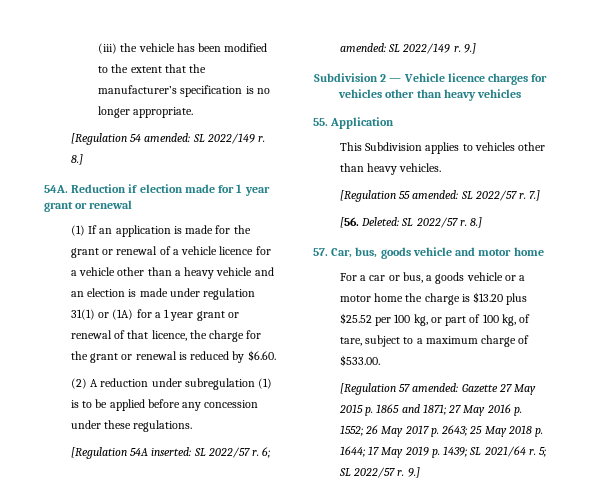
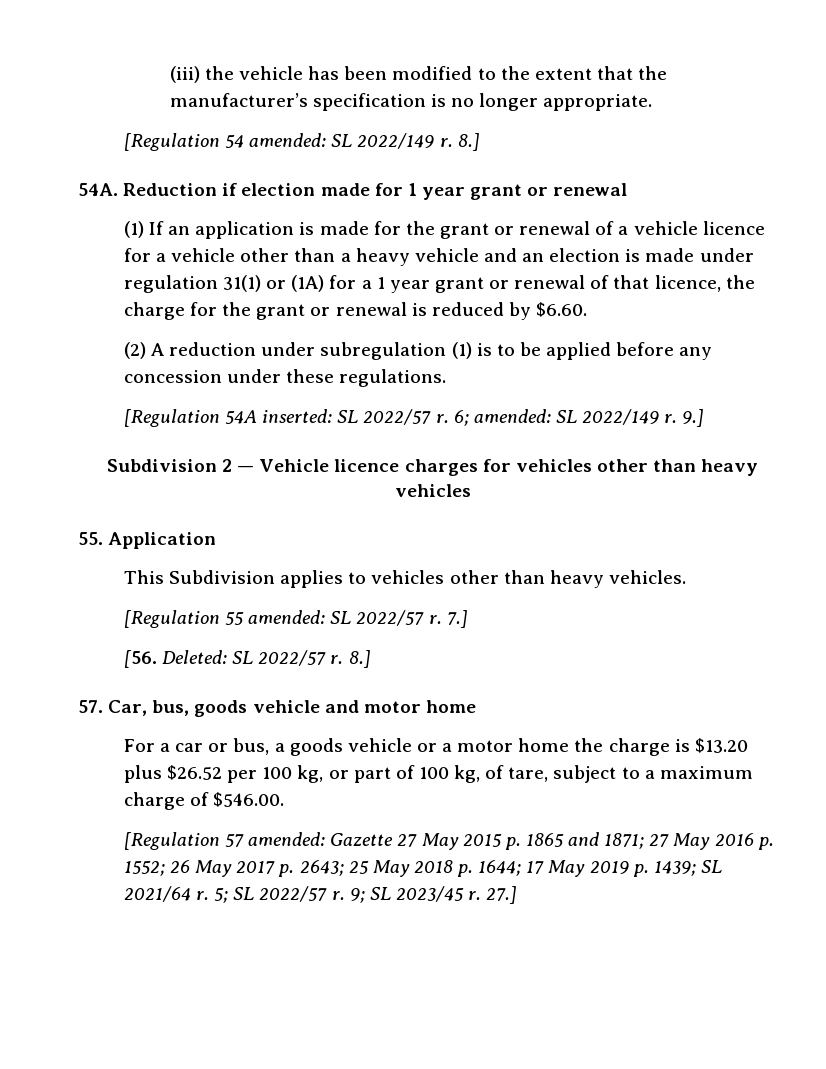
[340,313,373,324] $25.52 -> [167,765,223,780] $26.52
[340,355,381,366] $533.00. -> [213,792,285,807] $546.00.
[407,467,420,478] 9.] -> [349,886,518,904] 9; SL 2023/45 r. 27.]

